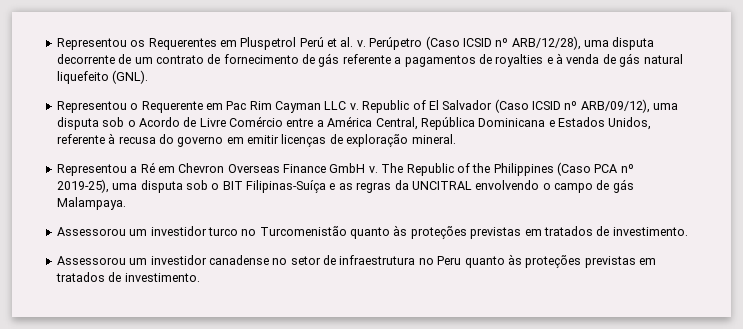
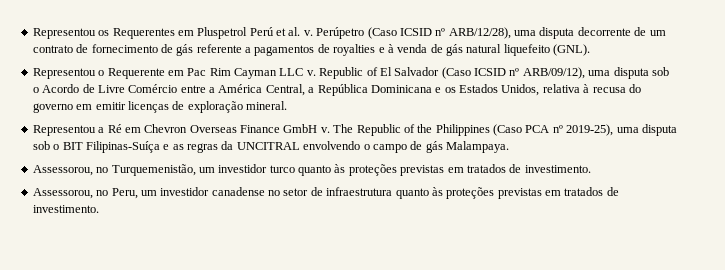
(418, 123) none -> [308,87,315,93] a
(555, 123) none -> [444,87,456,93] os
[56,134,105,144] referente -> [542,84,580,93] relativa
[56,227,126,236] Assessorou -> [32,164,196,176] Assessorou, no Turquemenistão,
[241,226,347,236] no Turcomenistão -> (295, 169) none
[56,256,126,265] Assessorou -> [32,188,138,199] Assessorou, no Peru,
[418,256,462,265] no Peru -> (393, 191) none

